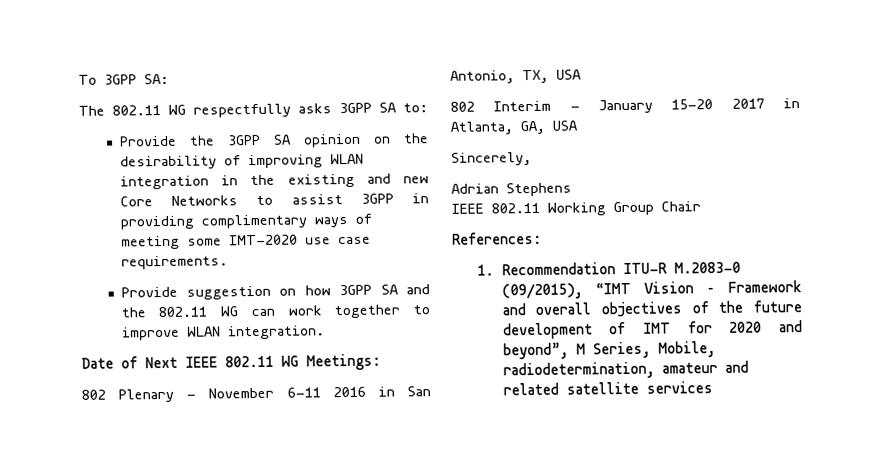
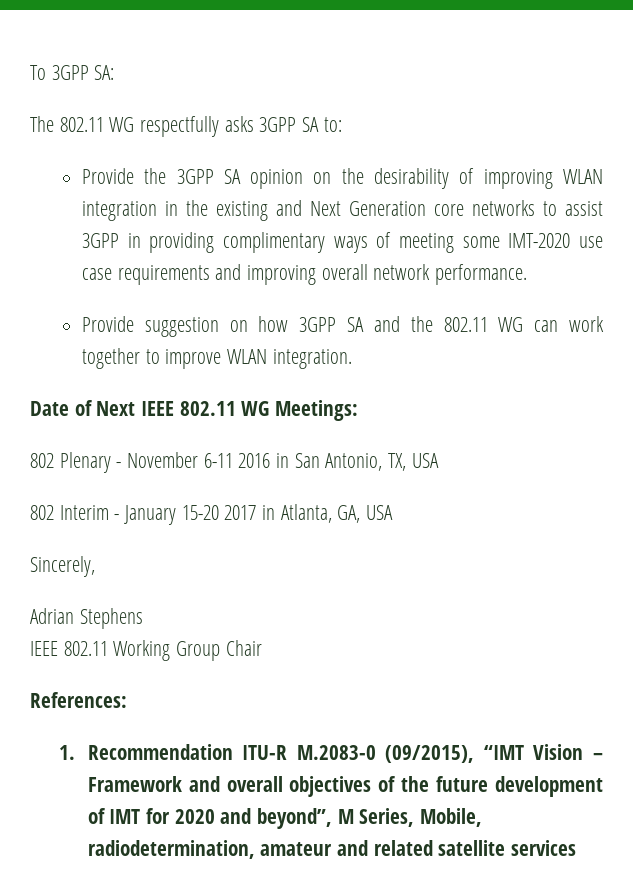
[403,176,429,184] [119,195,238,207] new Core Networks -> [309,200,535,216] Next Generation core networks
[120,255,228,270] requirements. -> [117,264,527,285] requirements and improving overall network performance.

